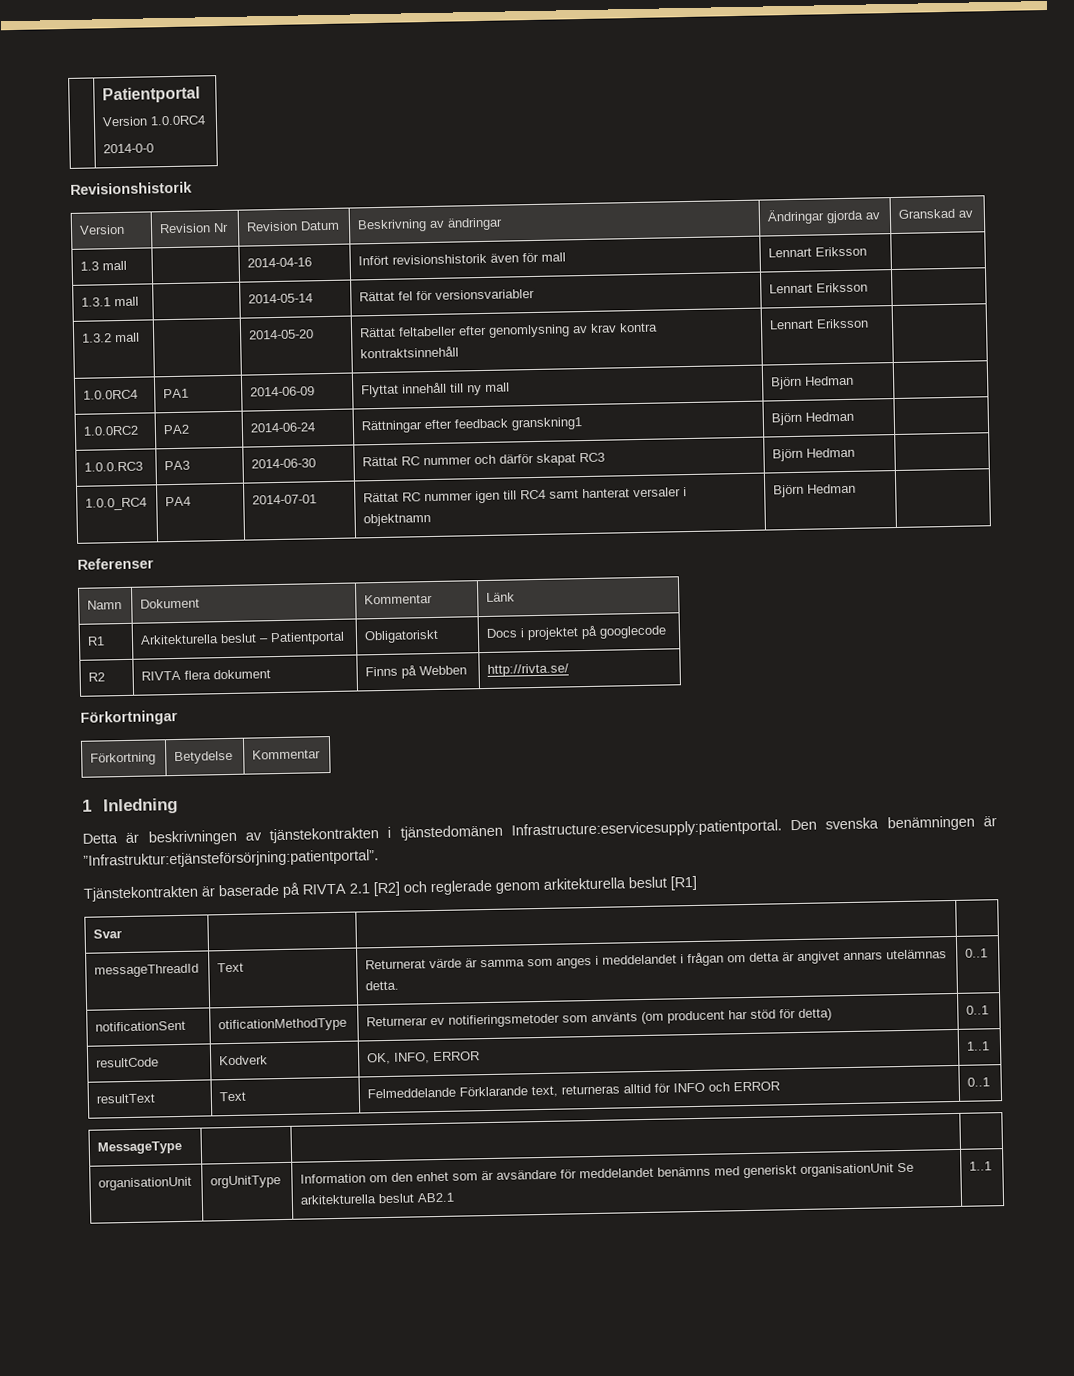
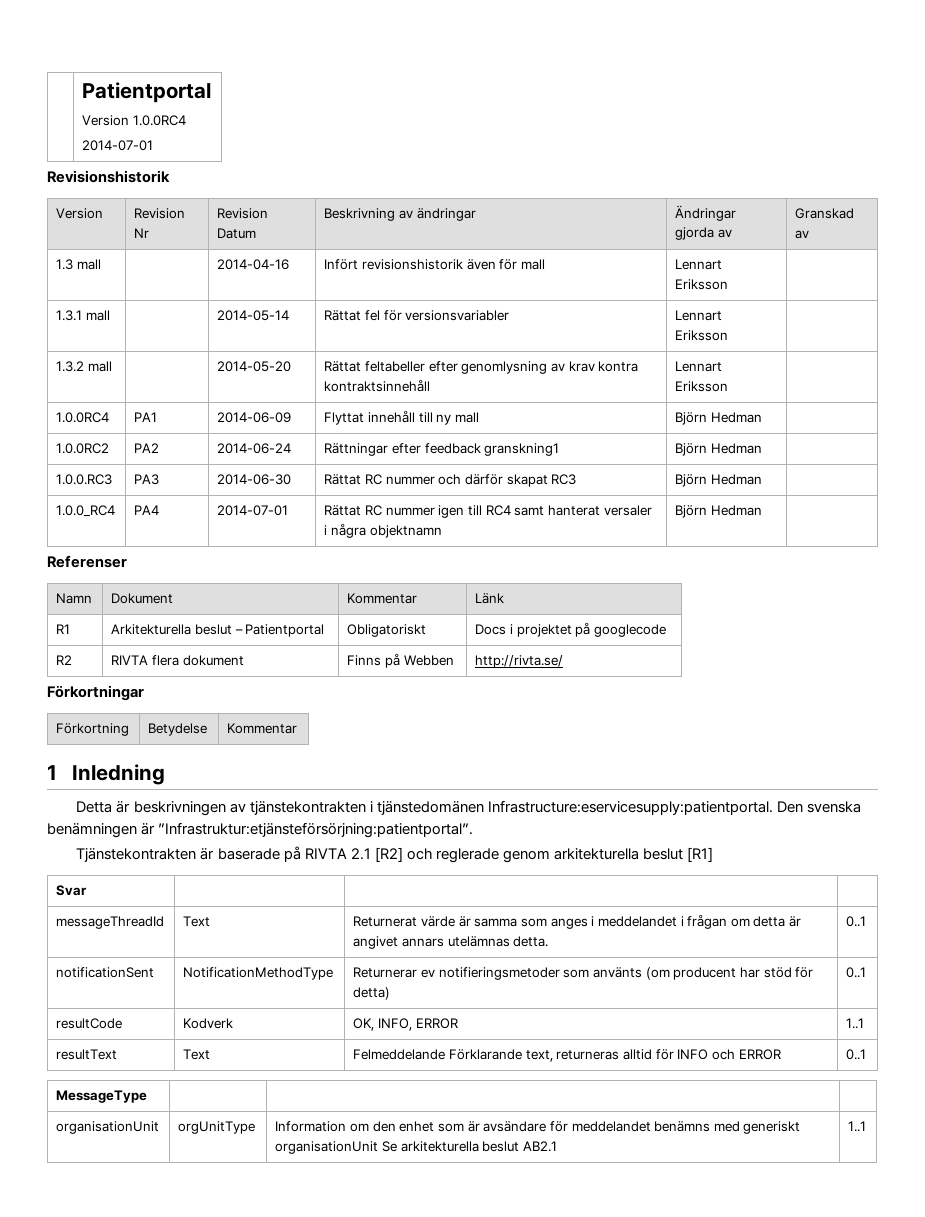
[103,143,155,154] 2014-0-0 -> [82,140,154,151] 2014-07-01
(688, 492) none -> [331,523,367,538] några
[218,1017,348,1033] otificationMethodType -> [183,967,334,980] NotificationMethodType

